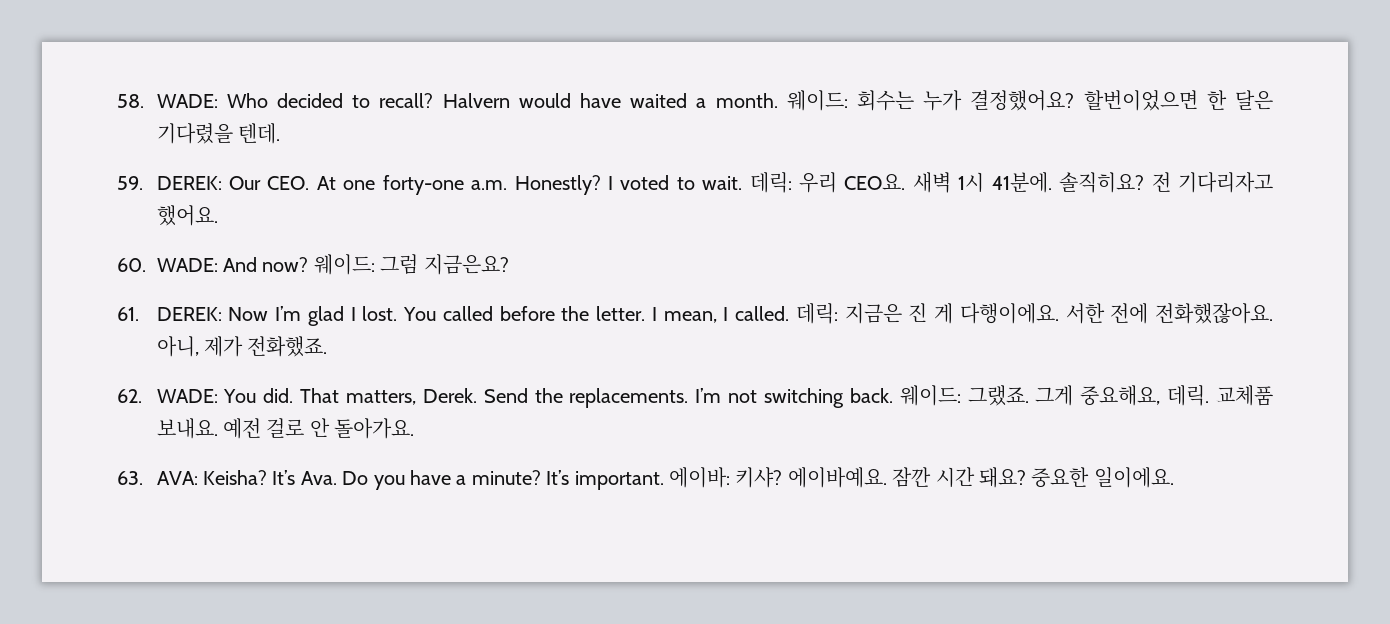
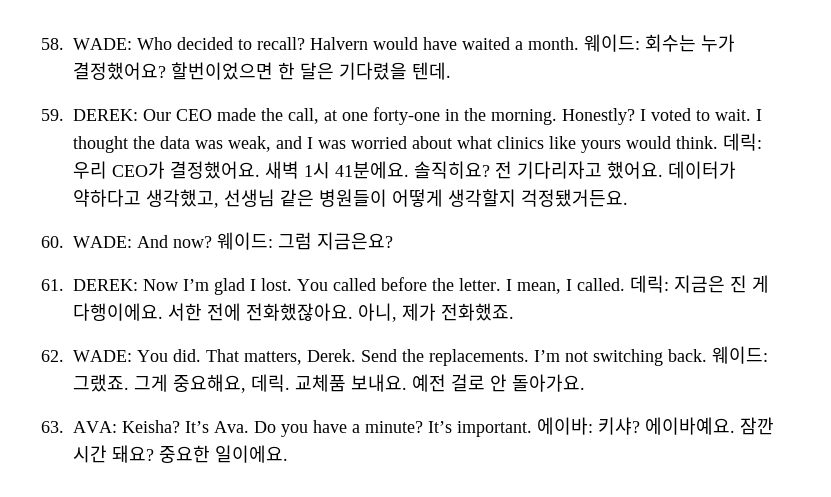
[267,175,508,195] CEO. At one forty-one a.m. -> [176,107,557,125] CEO made the call, at one forty-one in the morning.
[749,172,906,193] 데릭: 우리 CEO요. -> [756,109,762,121] [73,133,762,153] [73,161,260,179] I thought the data was weak, and I was worried about what clinics like yours would think. 데릭: 우리 CEO가 결정했어요.
[991,172,1052,193] 41분에. -> [335,161,409,179] 41분에요.
(218, 215) none -> [668,161,736,179] [73,189,628,208] 데이터가 약하다고 생각했고, 선생님 같은 병원들이 어떻게 생각할지 걱정됐거든요.

